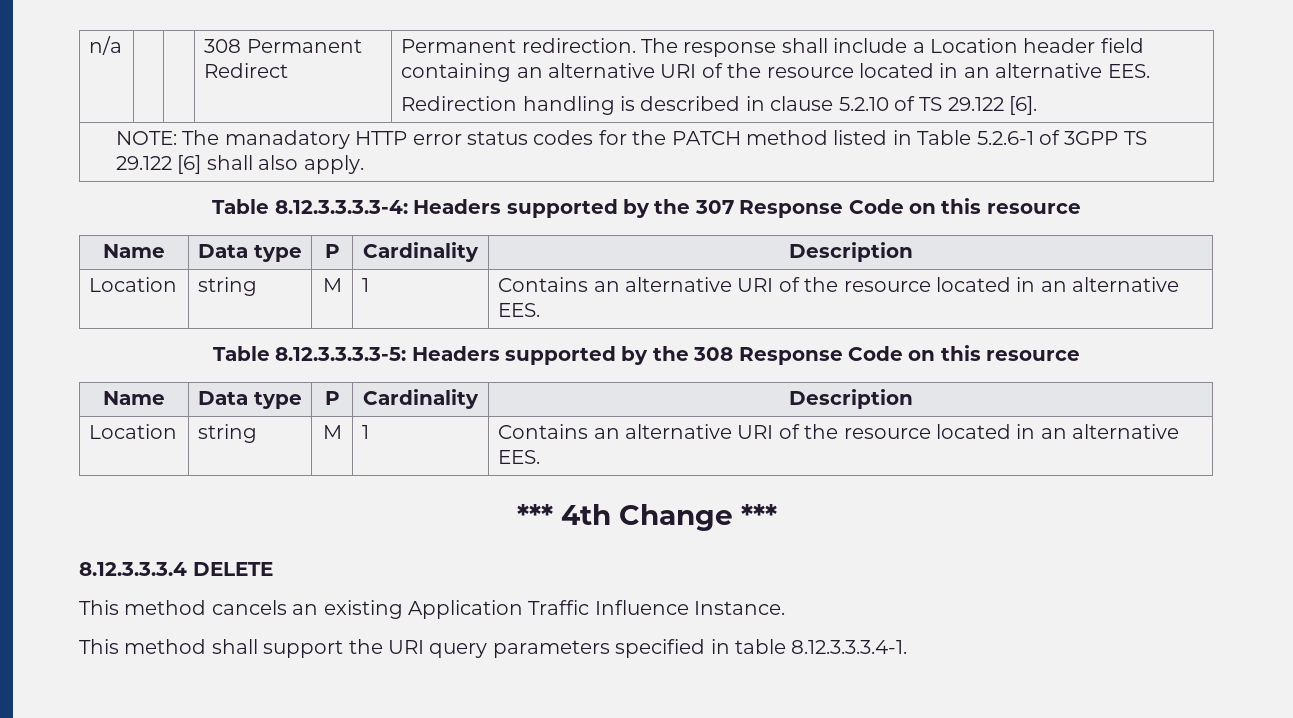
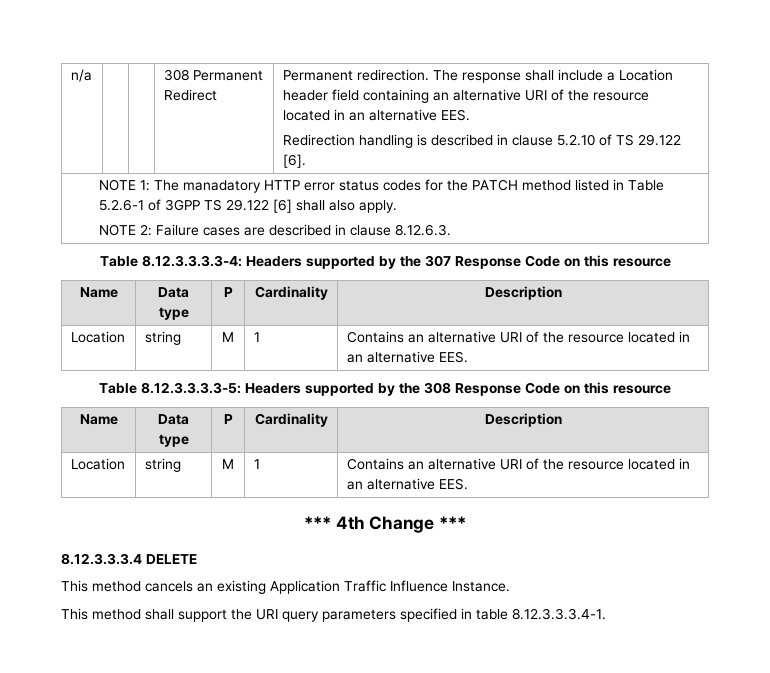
[115,131,177,145] NOTE: -> [99,179,151,191] NOTE 1:
(364, 164) none -> [99,224,452,236] // NOTE 2: Failure cases are described in clause 8.12.6.3.

